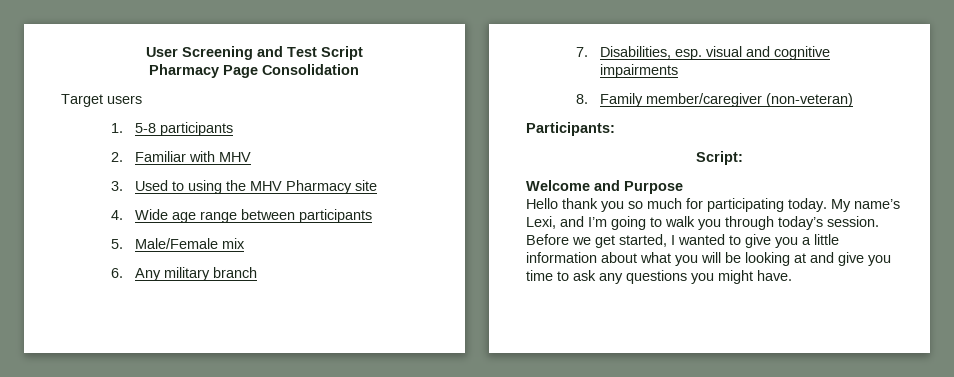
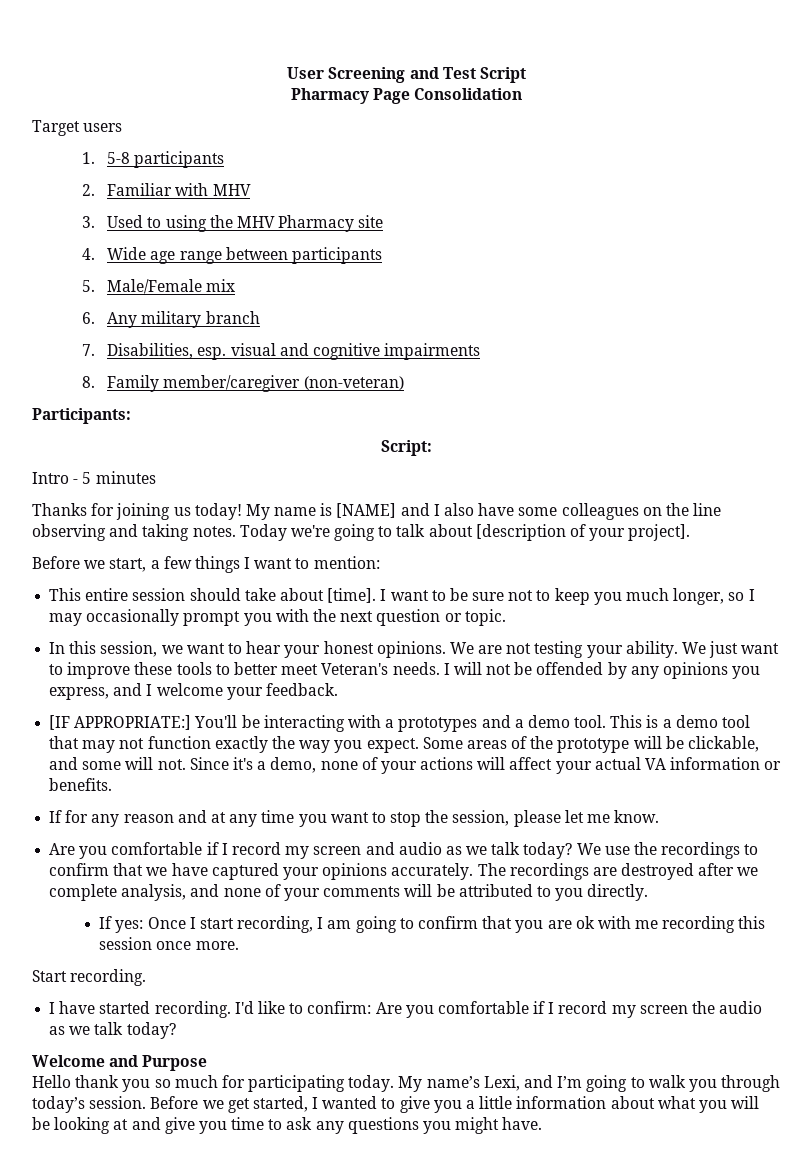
(743, 158) none -> [32,471,156,484] [32,503,722,520] [32,524,691,541] [32,556,380,573] [49,588,755,605] [49,609,506,626] [49,641,780,658] [49,662,761,679] [49,683,338,700] [49,715,751,732] [49,736,760,753] [49,757,782,774] [49,778,113,791] [49,810,660,827] [49,842,759,859] [49,863,759,880] [49,884,649,901] [99,916,766,933] [99,937,239,950] [32,969,147,986] [49,1001,763,1018] [49,1022,176,1039] // Intro - 5 minutes // Thanks for joining us today! My name is [NAME] and I also have some colleagues on the line observing and taking notes. Today we're going to talk about [description of your project]. // Before we start, a few things I want to mention: // This entire session should take about [time]. I want to be sure not to keep you much longer, so I may occasionally prompt you with the next question or topic. // In this session, we want to hear your honest opinions. We are not testing your ability. We just want to improve these tools to better meet Veteran's needs. I will not be offended by any opinions you express, and I welcome your feedback. // [IF APPROPRIATE:] You'll be interacting with a prototypes and a demo tool. This is a demo tool that may not function exactly the way you expect. Some areas of the prototype will be clickable, and some will not. Since it's a demo, none of your actions will affect your actual VA information or benefits. // If for any reason and at any time you want to stop the session, please let me know. // Are you comfortable if I record my screen and audio as we talk today? We use the recordings to confirm that we have captured your opinions accurately. The recordings are destroyed after we complete analysis, and none of your comments will be attributed to you directly. // If yes: Once I start recording, I am going to confirm that you are ok with me recording this session once more. // Start recording. // I have started recording. I'd like to confirm: Are you comfortable if I record my screen the audio as we talk today?

